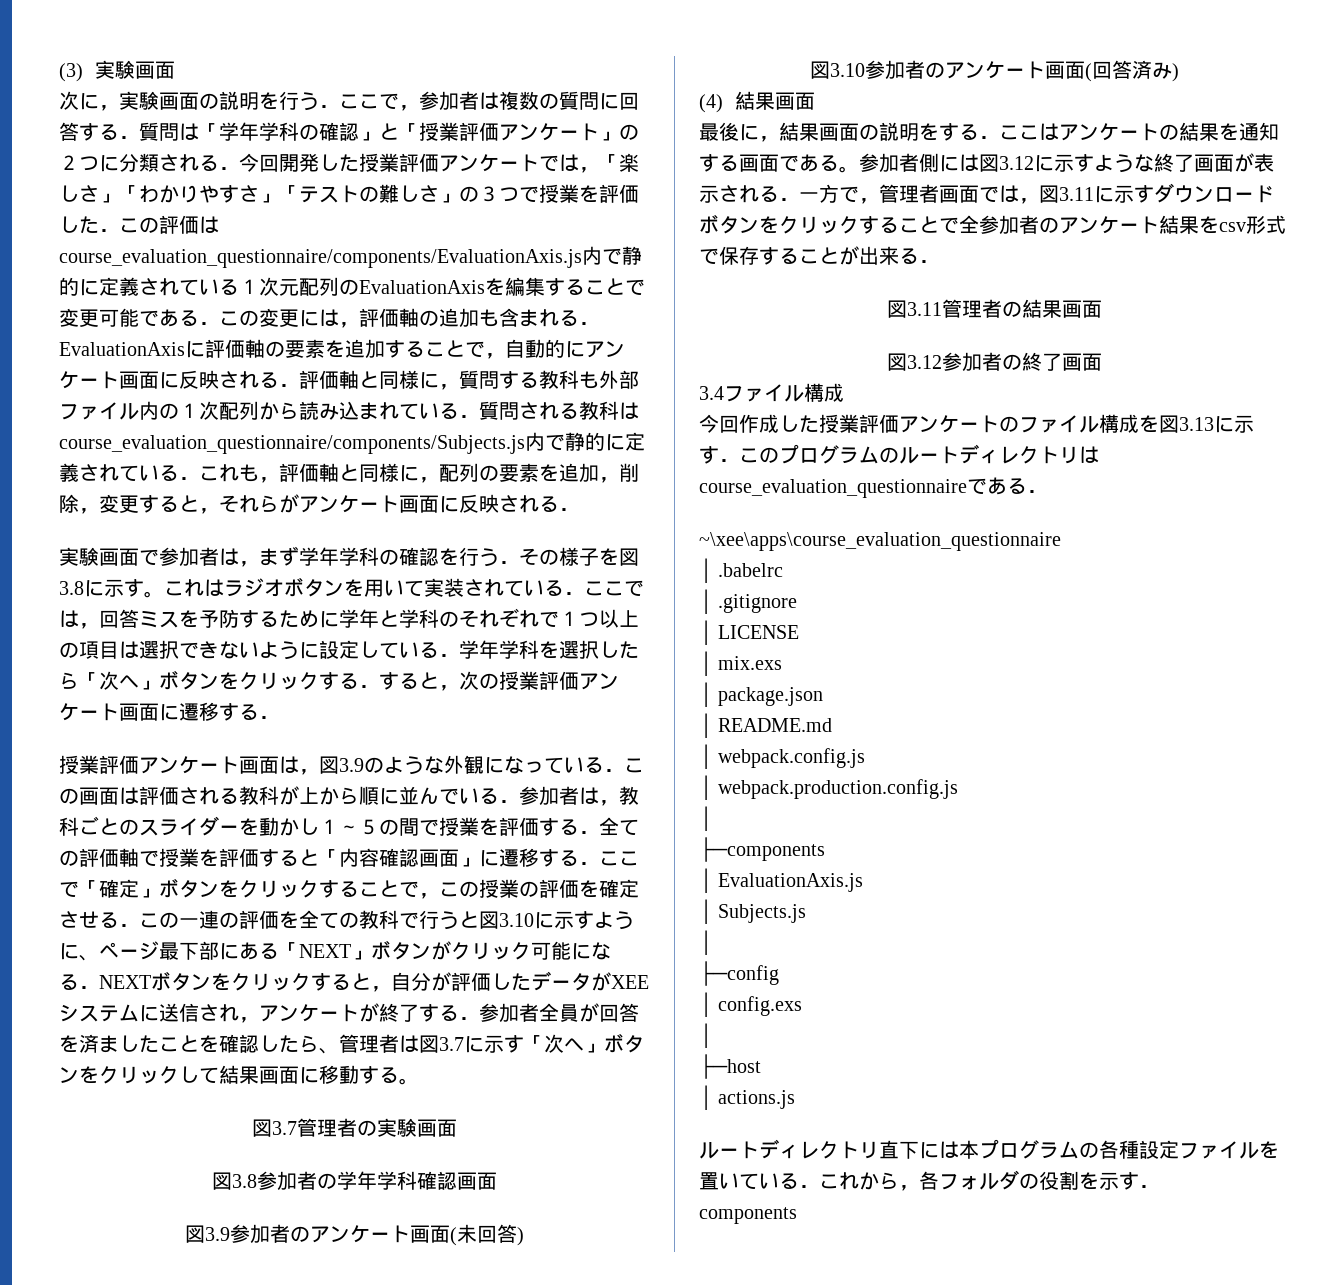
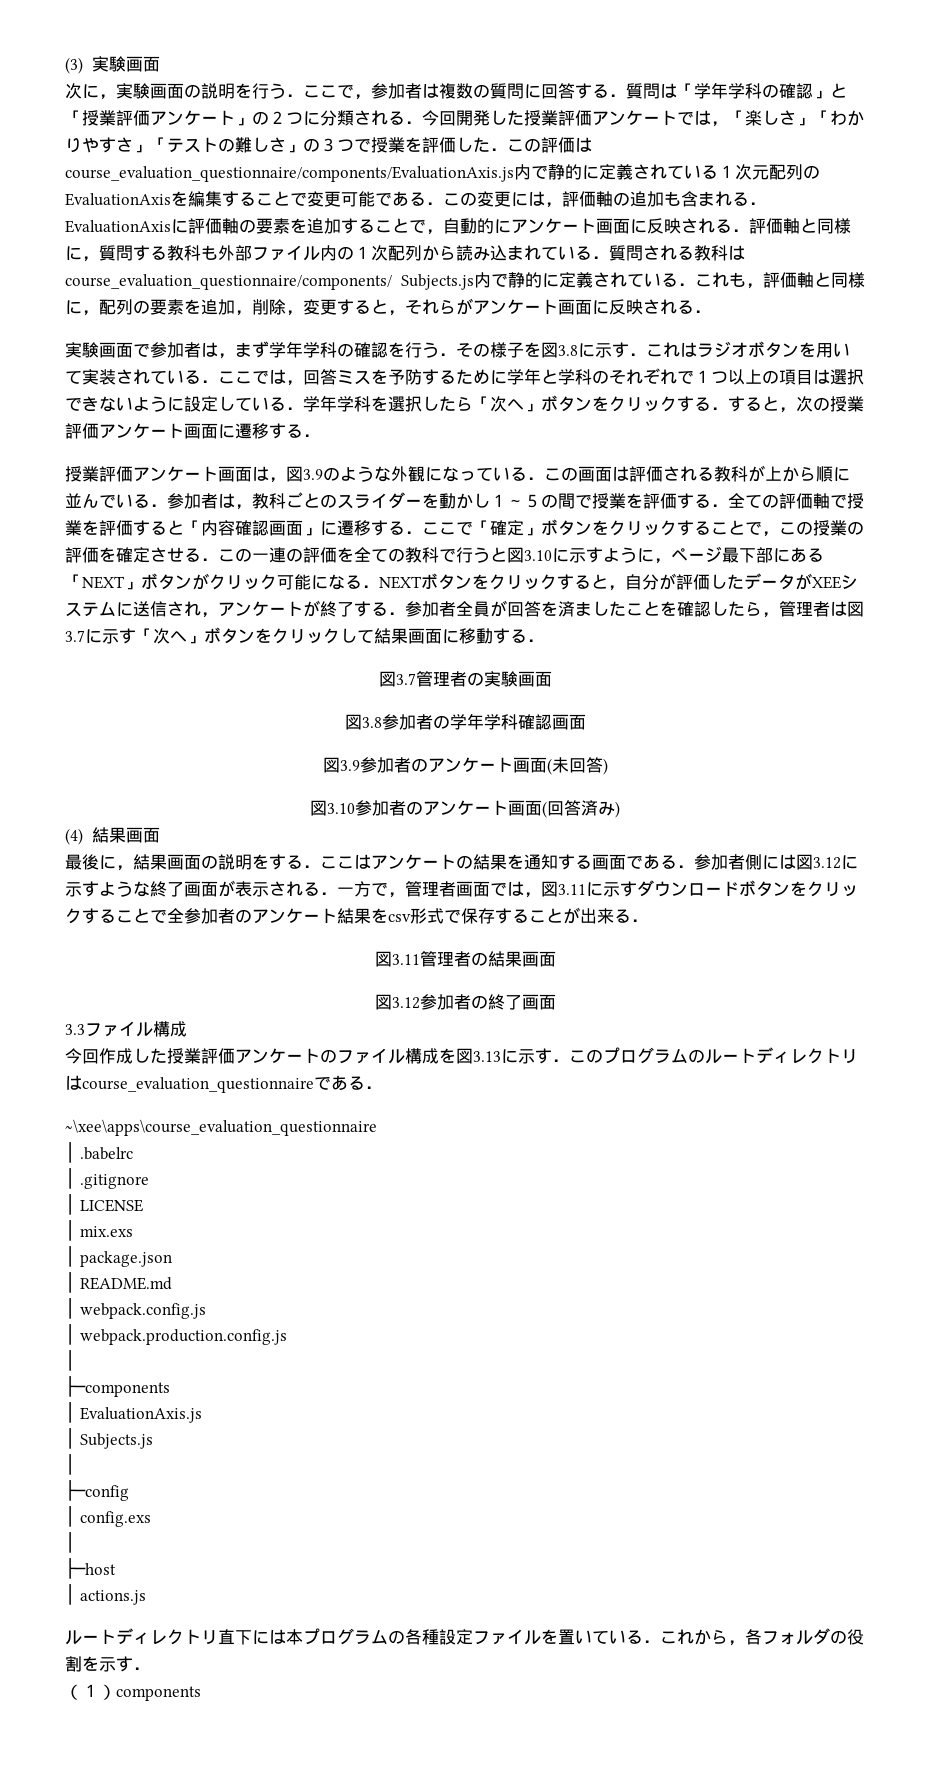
[59,435,525,454] course_evaluation_questionnaire/components/Subjects.js -> [65,274,474,290] course_evaluation_questionnaire/components/ Subjects.js
[144,591,164,598] 。 -> [629,353,646,356] ．
[79,955,99,961] 、 -> [654,558,671,564] ，
[319,1048,339,1054] 、 -> [762,612,779,618] ，
[399,1078,419,1085] 。 -> [527,639,544,642] ．
[839,166,859,173] 。 -> [677,865,694,868] ．
[699,386,724,400] 3.4 -> [65,1024,85,1035] 3.3
(1159, 1186) none -> [65,1684,116,1700] （１）

